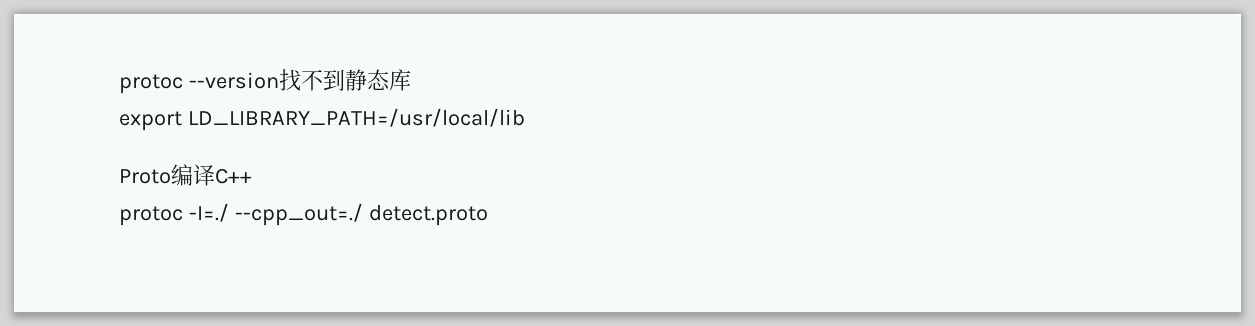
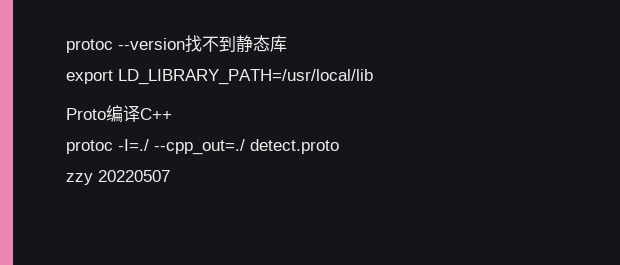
(488, 215) none -> [66,170,170,185] // zzy 20220507

